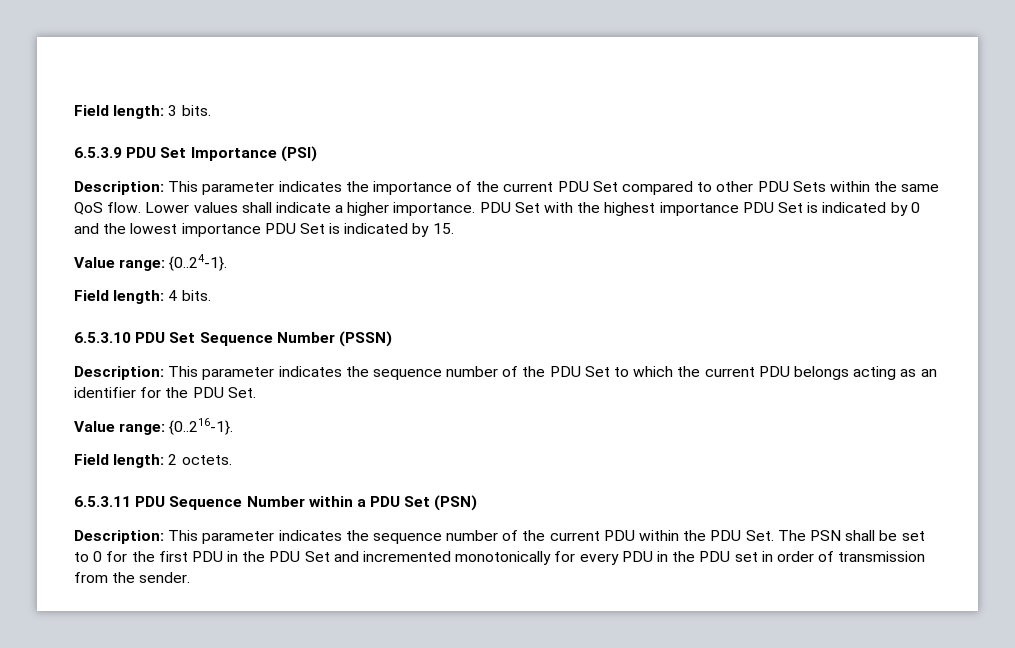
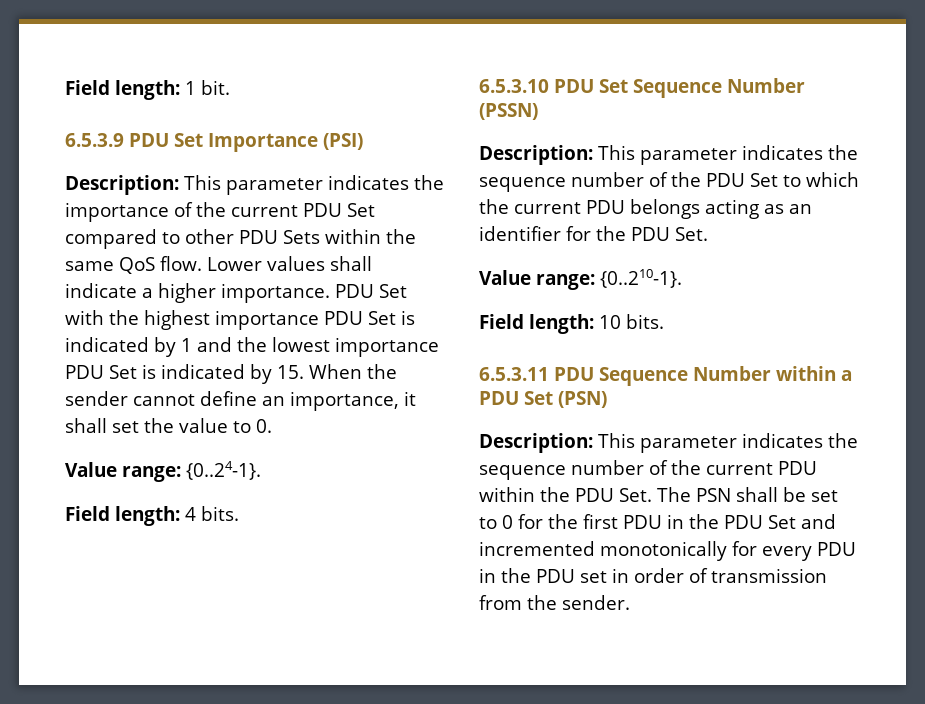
[74,105,211,119] Field length: 3 bits. -> [65,80,230,100] Field length: 1 bit.
[910,202,920,213] 0 -> [181,338,192,352] 1
(454, 228) none -> [309,364,397,379] [65,391,416,411] [65,418,272,433] When the sender cannot define an importance, it shall set the value to 0.
[169,418,234,435] [74,454,232,468] {0..216-1}. // Field length: 2 octets. -> [600,269,682,288] [479,314,664,334] {0..210-1}. // Field length: 10 bits.

